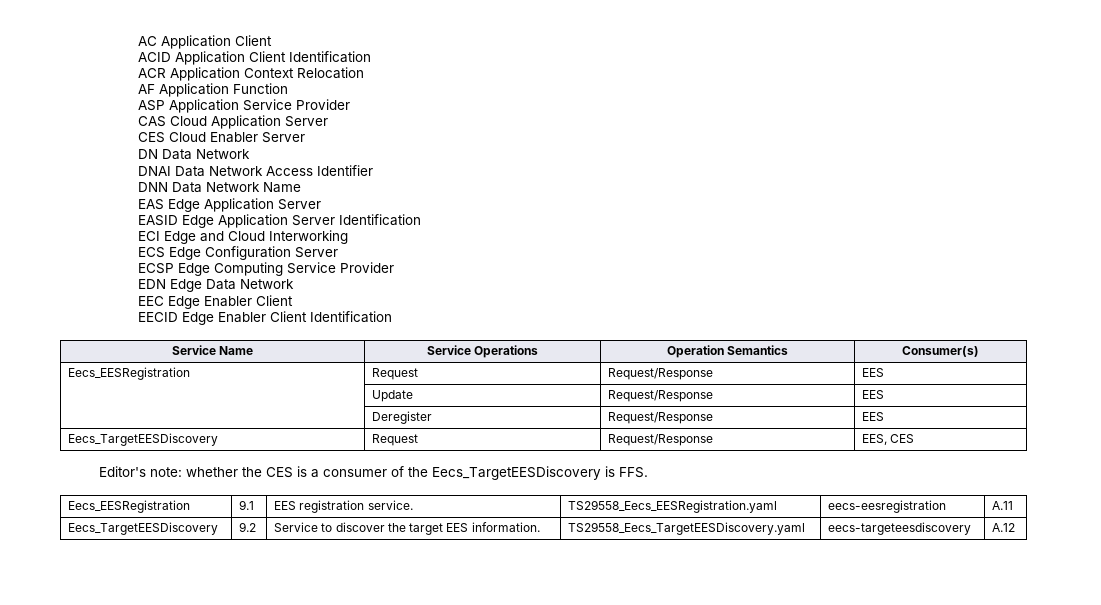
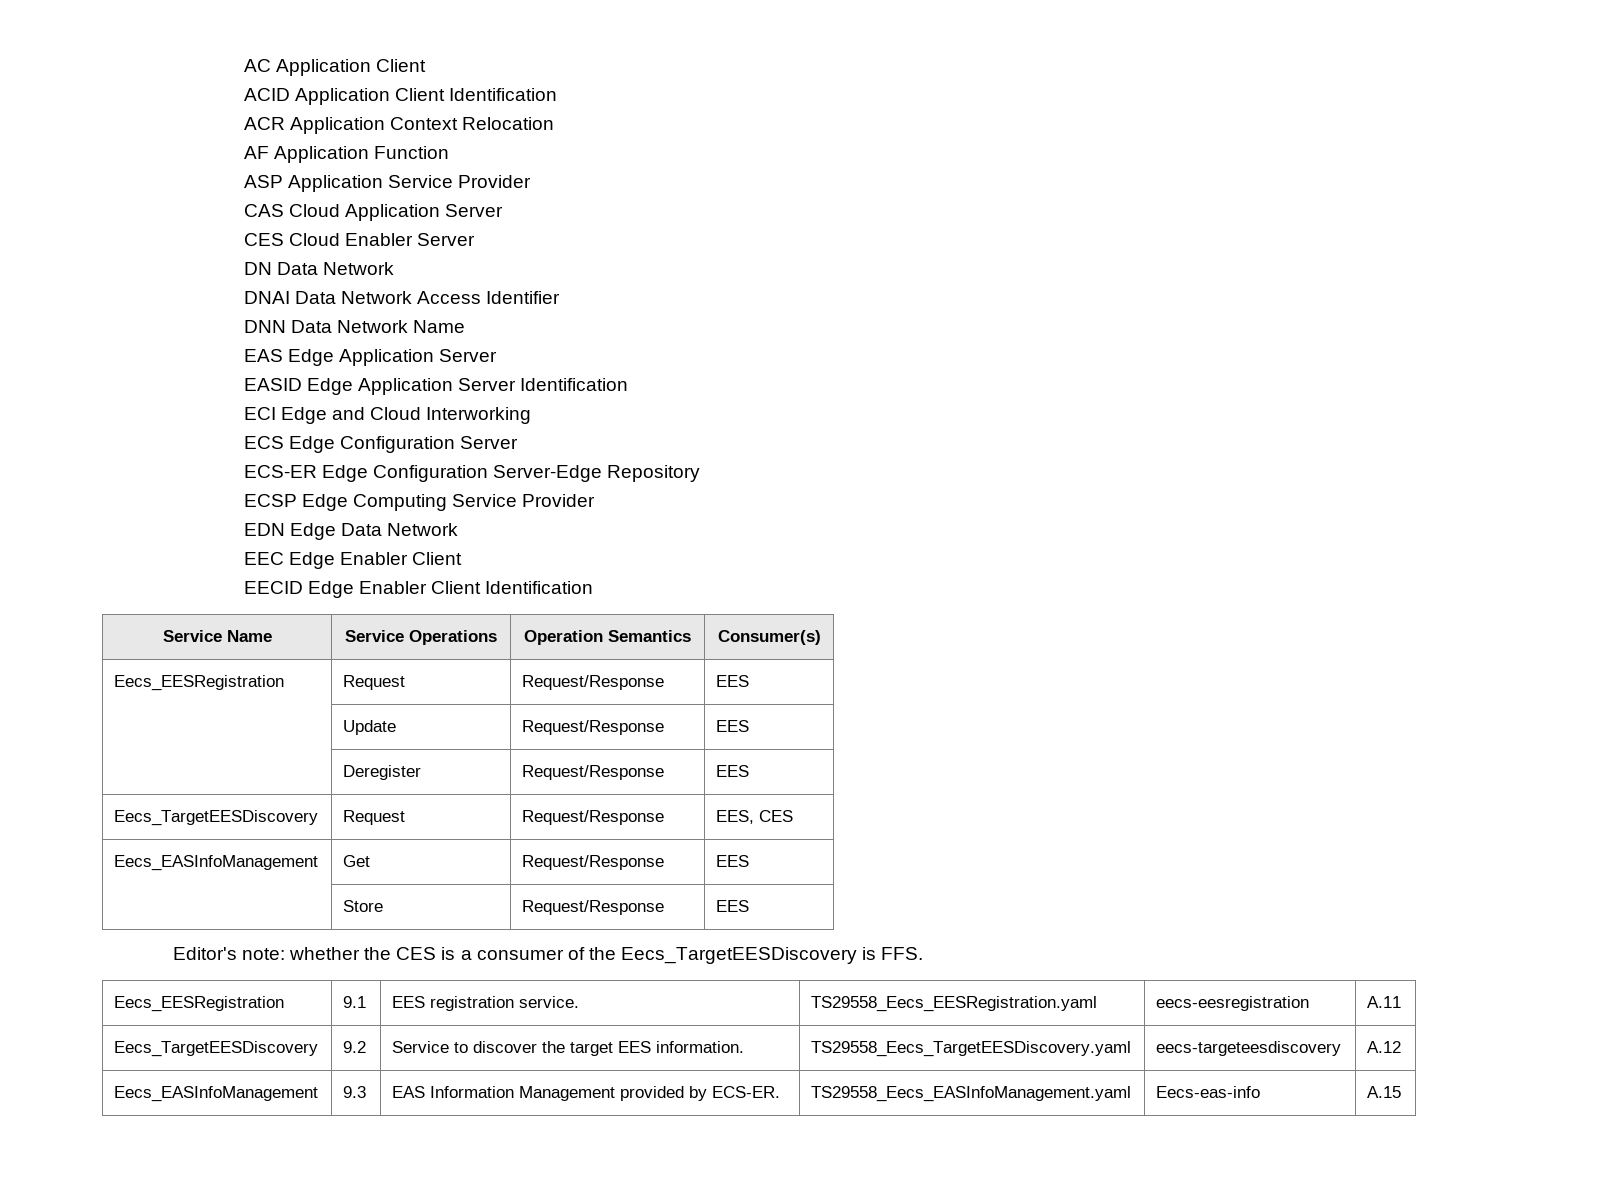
(339, 252) none -> [243,465,701,482] // ECS-ER Edge Configuration Server-Edge Repository
(915, 438) none -> [114,855,319,871] [343,855,371,867] [522,855,665,870] [716,855,750,867] [343,900,384,912] [522,900,665,915] [716,900,750,912] // Eecs_EASInfoManagement | Get | Request/Response | EES // | Store | Request/Response | EES
(1016, 527) none -> [114,1086,319,1102] [343,1086,367,1098] [392,1086,781,1101] [811,1086,1132,1102] [1156,1086,1261,1098] [1367,1086,1402,1098] // Eecs_EASInfoManagement | 9.3 | EAS Information Management provided by ECS-ER. | TS29558_Eecs_EASInfoManagement.yaml | Eecs-eas-info | A.15

